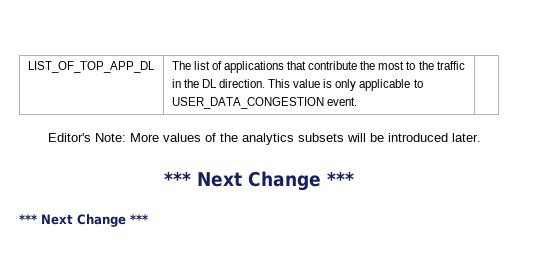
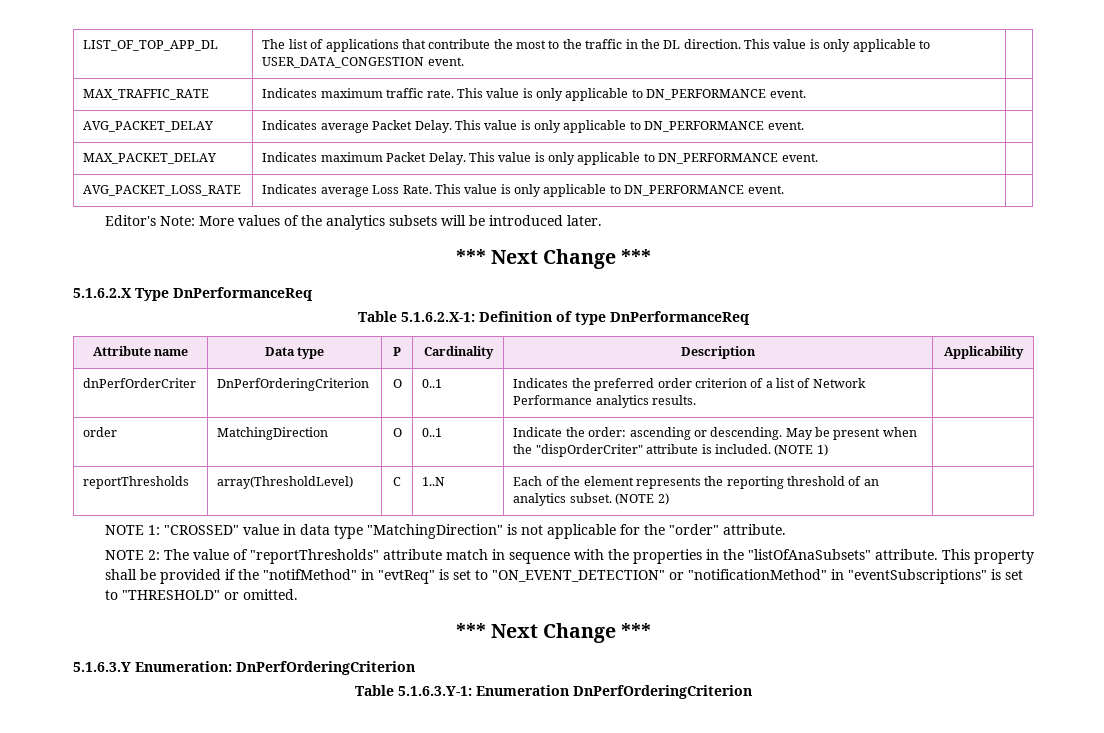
(357, 101) none -> [83,89,210,100] [262,88,806,101] [83,121,214,132] [262,120,804,133] [83,153,217,164] [262,152,818,165] [83,185,242,196] [262,184,784,197] // MAX_TRAFFIC_RATE | Indicates maximum traffic rate. This value is only applicable to DN_PERFORMANCE event. | // AVG_PACKET_DELAY | Indicates average Packet Delay. This value is only applicable to DN_PERFORMANCE event. | // MAX_PACKET_DELAY | Indicates maximum Packet Delay. This value is only applicable to DN_PERFORMANCE event. | // AVG_PACKET_LOSS_RATE | Indicates average Loss Rate. This value is only applicable to DN_PERFORMANCE event. |
[19,214,148,227] *** Next Change *** -> [73,287,313,301] [358,311,750,325] [92,346,189,356] [264,347,325,359] [393,347,401,356] [423,346,494,359] [681,346,756,359] [943,346,1024,359] [83,378,197,388] [217,378,370,391] [392,379,402,388] [422,379,443,388] [513,378,866,391] [513,395,697,408] [83,427,118,437] [217,427,329,440] [392,428,402,437] [422,428,443,437] [513,427,917,440] [513,444,828,457] [83,476,190,489] [217,476,354,489] [393,477,401,486] [422,477,446,486] [513,476,879,489] [513,493,669,506] [104,524,786,539] [104,549,1034,564] [104,569,1023,584] [104,589,298,600] [455,623,652,643] [73,661,415,675] [355,685,752,699] 5.1.6.2.X Type DnPerformanceReq // Table 5.1.6.2.X-1: Definition of type DnPerformanceReq // Attribute name | Data type | P | Cardinality | Description | Applicability // dnPerfOrderCriter | DnPerfOrderingCriterion | O | 0..1 | Indicates the preferred order criterion of a list of Network Performance analytics results. | // order | MatchingDirection | O | 0..1 | Indicate the order: ascending or descending. May be present when the "dispOrderCriter" attribute is included. (NOTE 1) | // reportThresholds | array(ThresholdLevel) | C | 1..N | Each of the element represents the reporting threshold of an analytics subset. (NOTE 2) | // NOTE 1: "CROSSED" value in data type "MatchingDirection" is not applicable for the "order" attribute. // NOTE 2: The value of "reportThresholds" attribute match in sequence with the properties in the "listOfAnaSubsets" attribute. This property shall be provided if the "notifMethod" in "evtReq" is set to "ON_EVENT_DETECTION" or "notificationMethod" in "eventSubscriptions" is set to "THRESHOLD" or omitted. // *** Next Change *** // 5.1.6.3.Y Enumeration: DnPerfOrderingCriterion // Table 5.1.6.3.Y-1: Enumeration DnPerfOrderingCriterion

